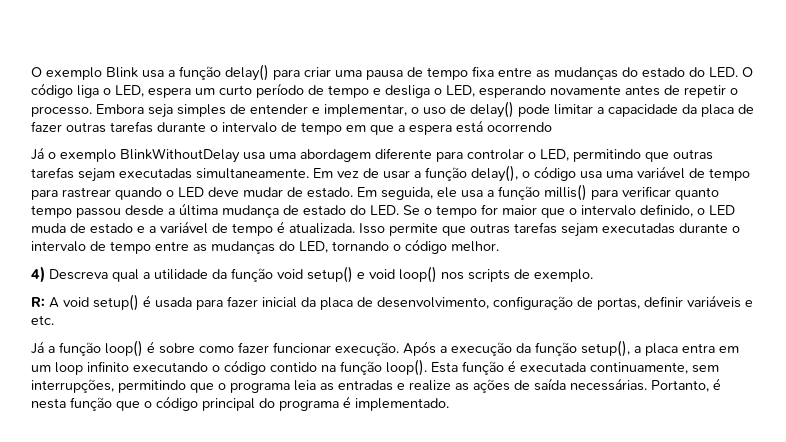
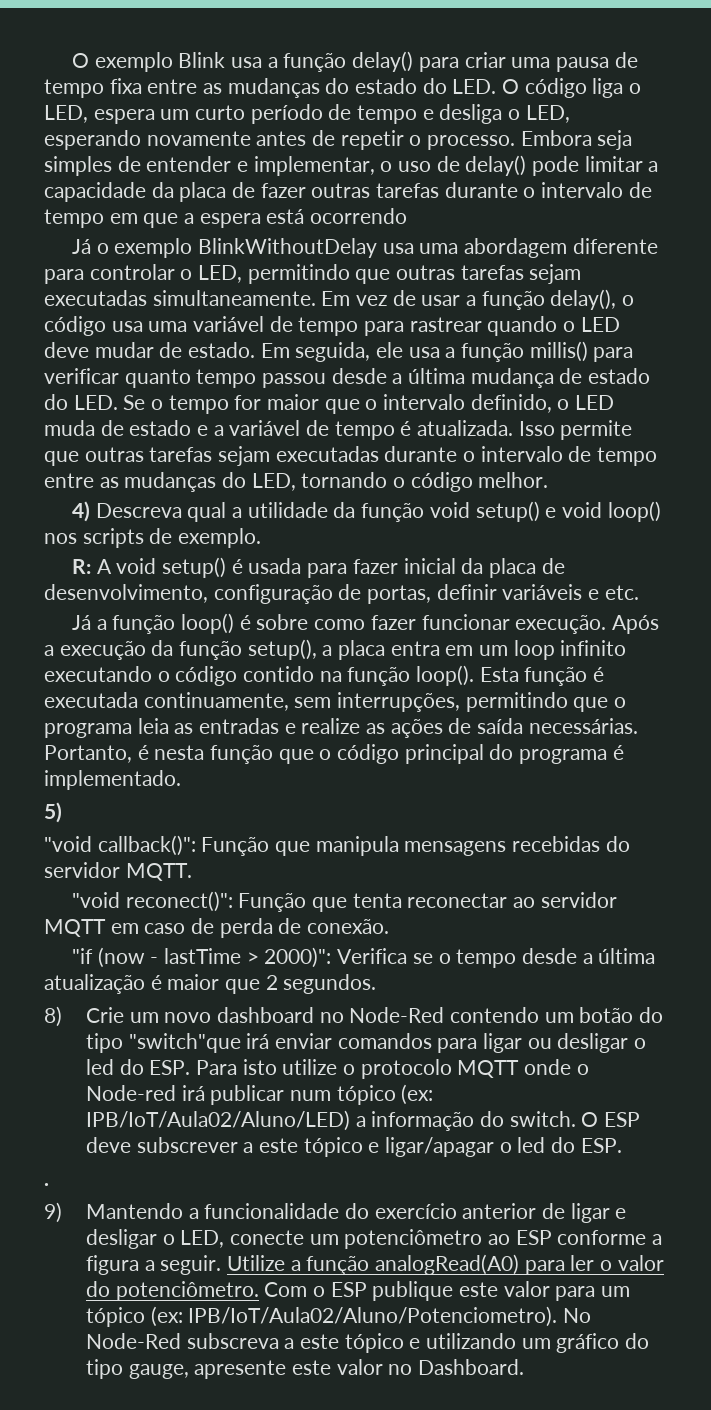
(449, 404) none -> [44,802,62,823] [44,835,630,856] [44,862,192,881] [72,891,617,912] [44,918,390,938] [72,947,656,968] [44,974,377,994] [44,1006,663,1027] [85,1033,646,1053] [85,1059,589,1079] [85,1084,434,1105] [85,1110,640,1131] [85,1137,622,1157] [44,1183,49,1186] [44,1202,627,1223] [85,1229,662,1249] [85,1254,664,1275] [85,1281,630,1301] [85,1306,591,1327] [85,1333,649,1353] [85,1359,524,1379] // 5) // "void callback()": Função que manipula mensagens recebidas do servidor MQTT. // "void reconect()": Função que tenta reconectar ao servidor MQTT em caso de perda de conexão. // "if (now - lastTime > 2000)": Verifica se o tempo desde a última atualização é maior que 2 segundos. // 8) Crie um novo dashboard no Node-Red contendo um botão do tipo "switch"que irá enviar comandos para ligar ou desligar o led do ESP. Para isto utilize o protocolo MQTT onde o Node-red irá publicar num tópico (ex: IPB/IoT/Aula02/Aluno/LED) a informação do switch. O ESP deve subscrever a este tópico e ligar/apagar o led do ESP. // . // 9) Mantendo a funcionalidade do exercício anterior de ligar e desligar o LED, conecte um potenciômetro ao ESP conforme a figura a seguir. Utilize a função analogRead(A0) para ler o valor do potenciômetro. Com o ESP publique este valor para um tópico (ex: IPB/IoT/Aula02/Aluno/Potenciometro). No Node-Red subscreva a este tópico e utilizando um gráfico do tipo gauge, apresente este valor no Dashboard.

